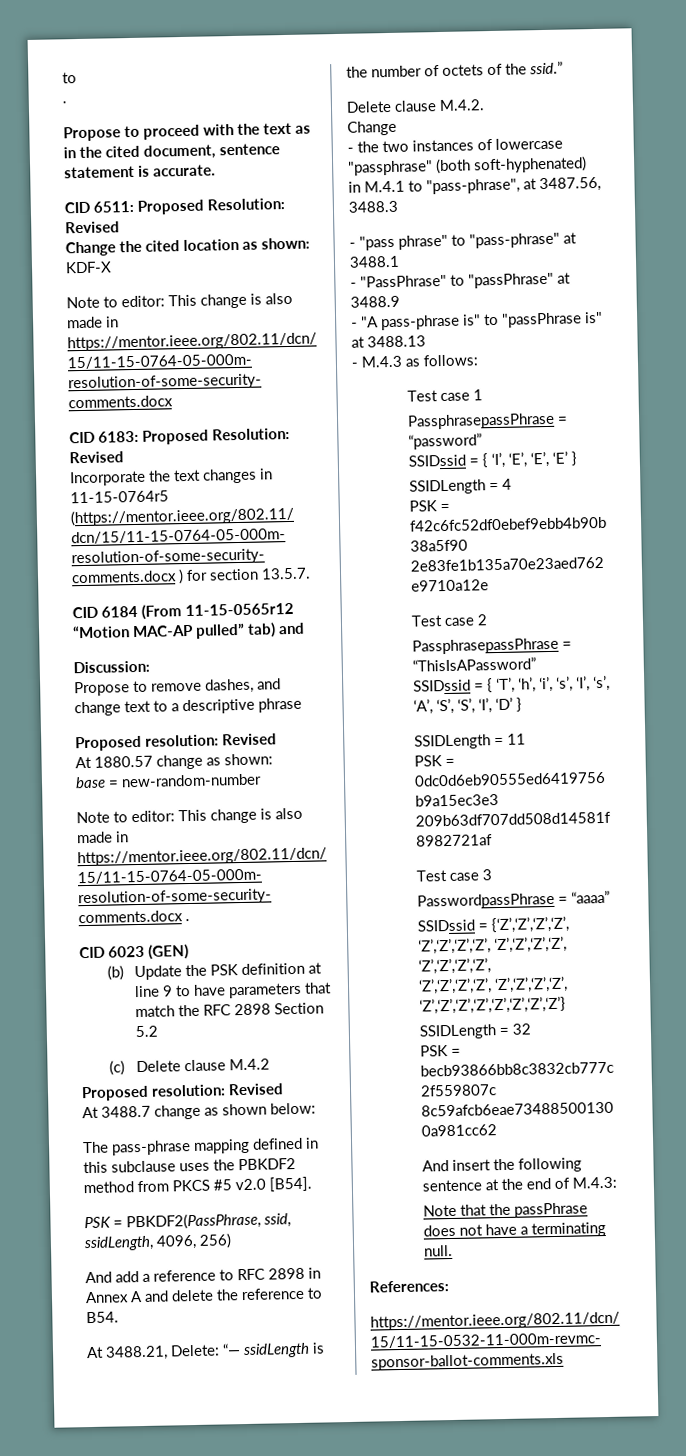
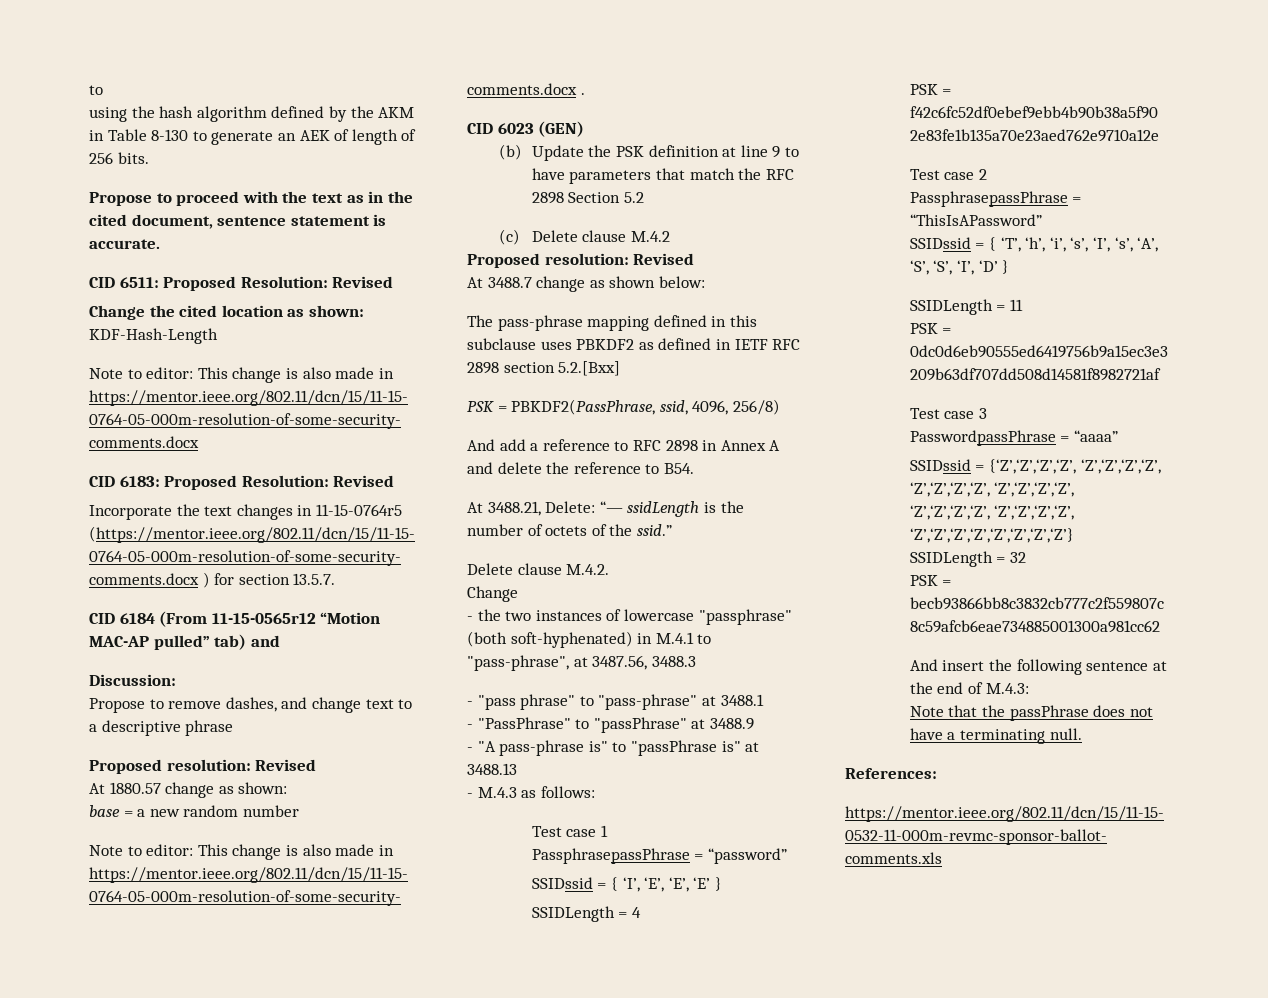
[62,101,67,104] . -> [89,106,415,122] [89,129,417,145] [89,152,149,164] using the hash algorithm defined by the AKM in Table 8-130 to generate an AEK of length of 256 bits.
[65,261,112,274] KDF-X -> [89,328,218,344] KDF-Hash-Length
[121,773,262,788] new-random-number -> [137,805,299,817] a new random number
[213,1158,296,1171] [83,1176,312,1194] the PBKDF2 method from PKCS #5 v2.0 [B54]. -> [576,338,801,350] [467,361,621,376] PBKDF2 as defined in IETF RFC 2898 section 5.2.[Bxx]
[84,1233,232,1252] ssidLength, 4096, 256) -> [692,399,780,415] 4096, 256/8)

